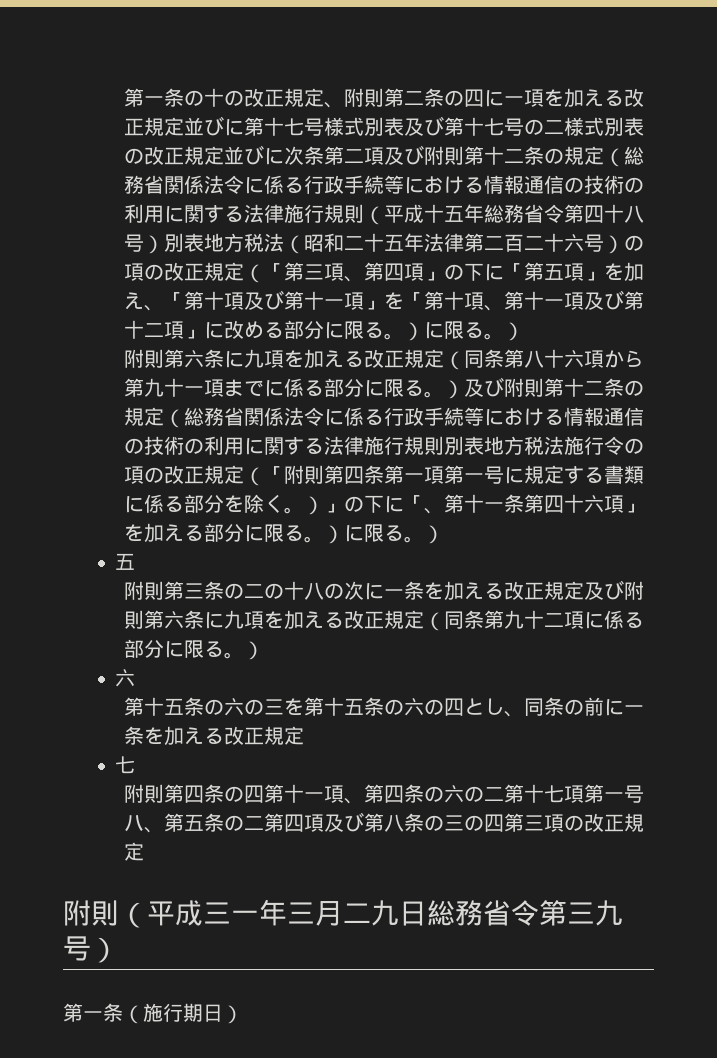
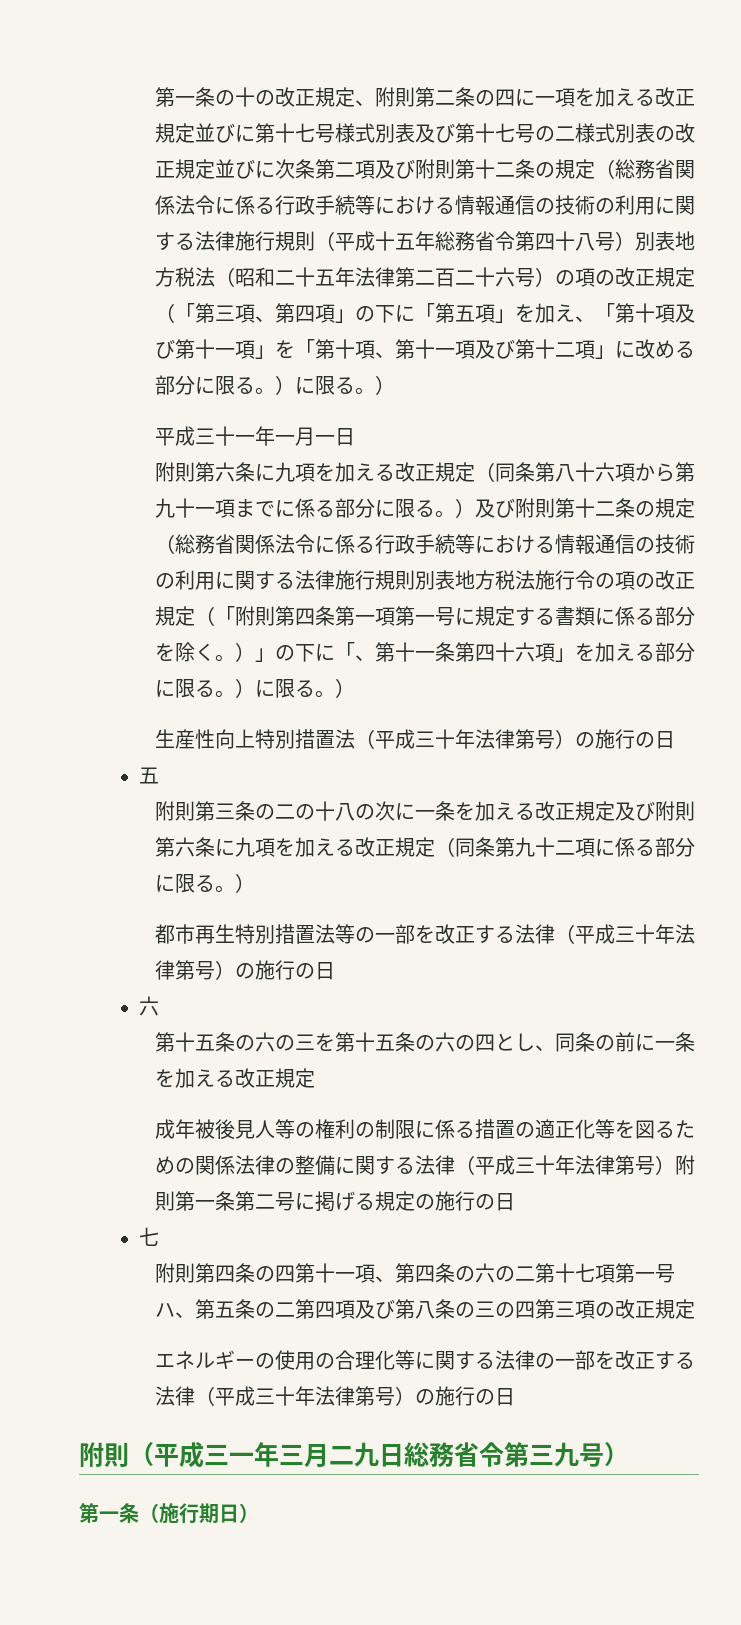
(525, 331) none -> [155,426,356,446] // 平成三十一年一月一日
(445, 534) none -> [155,729,676,749] // 生産性向上特別措置法（平成三十年法律第号）の施行の日
(265, 650) none -> [155,924,696,944] [155,960,336,980] // 都市再生特別措置法等の一部を改正する法律（平成三十年法律第号）の施行の日
(305, 735) none -> [155,1119,696,1139] [155,1155,696,1176] [155,1191,516,1212] // 成年被後見人等の権利の制限に係る措置の適正化等を図るための関係法律の整備に関する法律（平成三十年法律第号）附則第一条第二号に掲げる規定の施行の日
(145, 851) none -> [155,1350,696,1370] [155,1386,516,1406] // エネルギーの使用の合理化等に関する法律の一部を改正する法律（平成三十年法律第号）の施行の日

